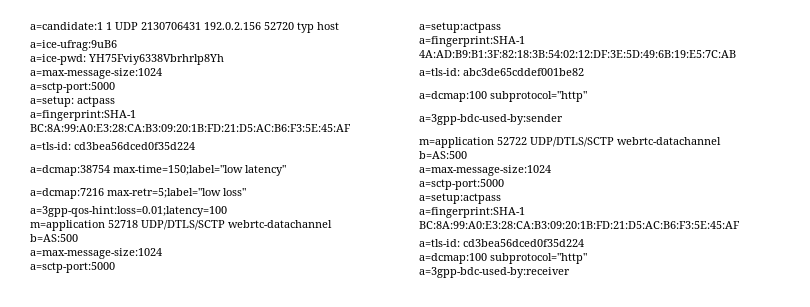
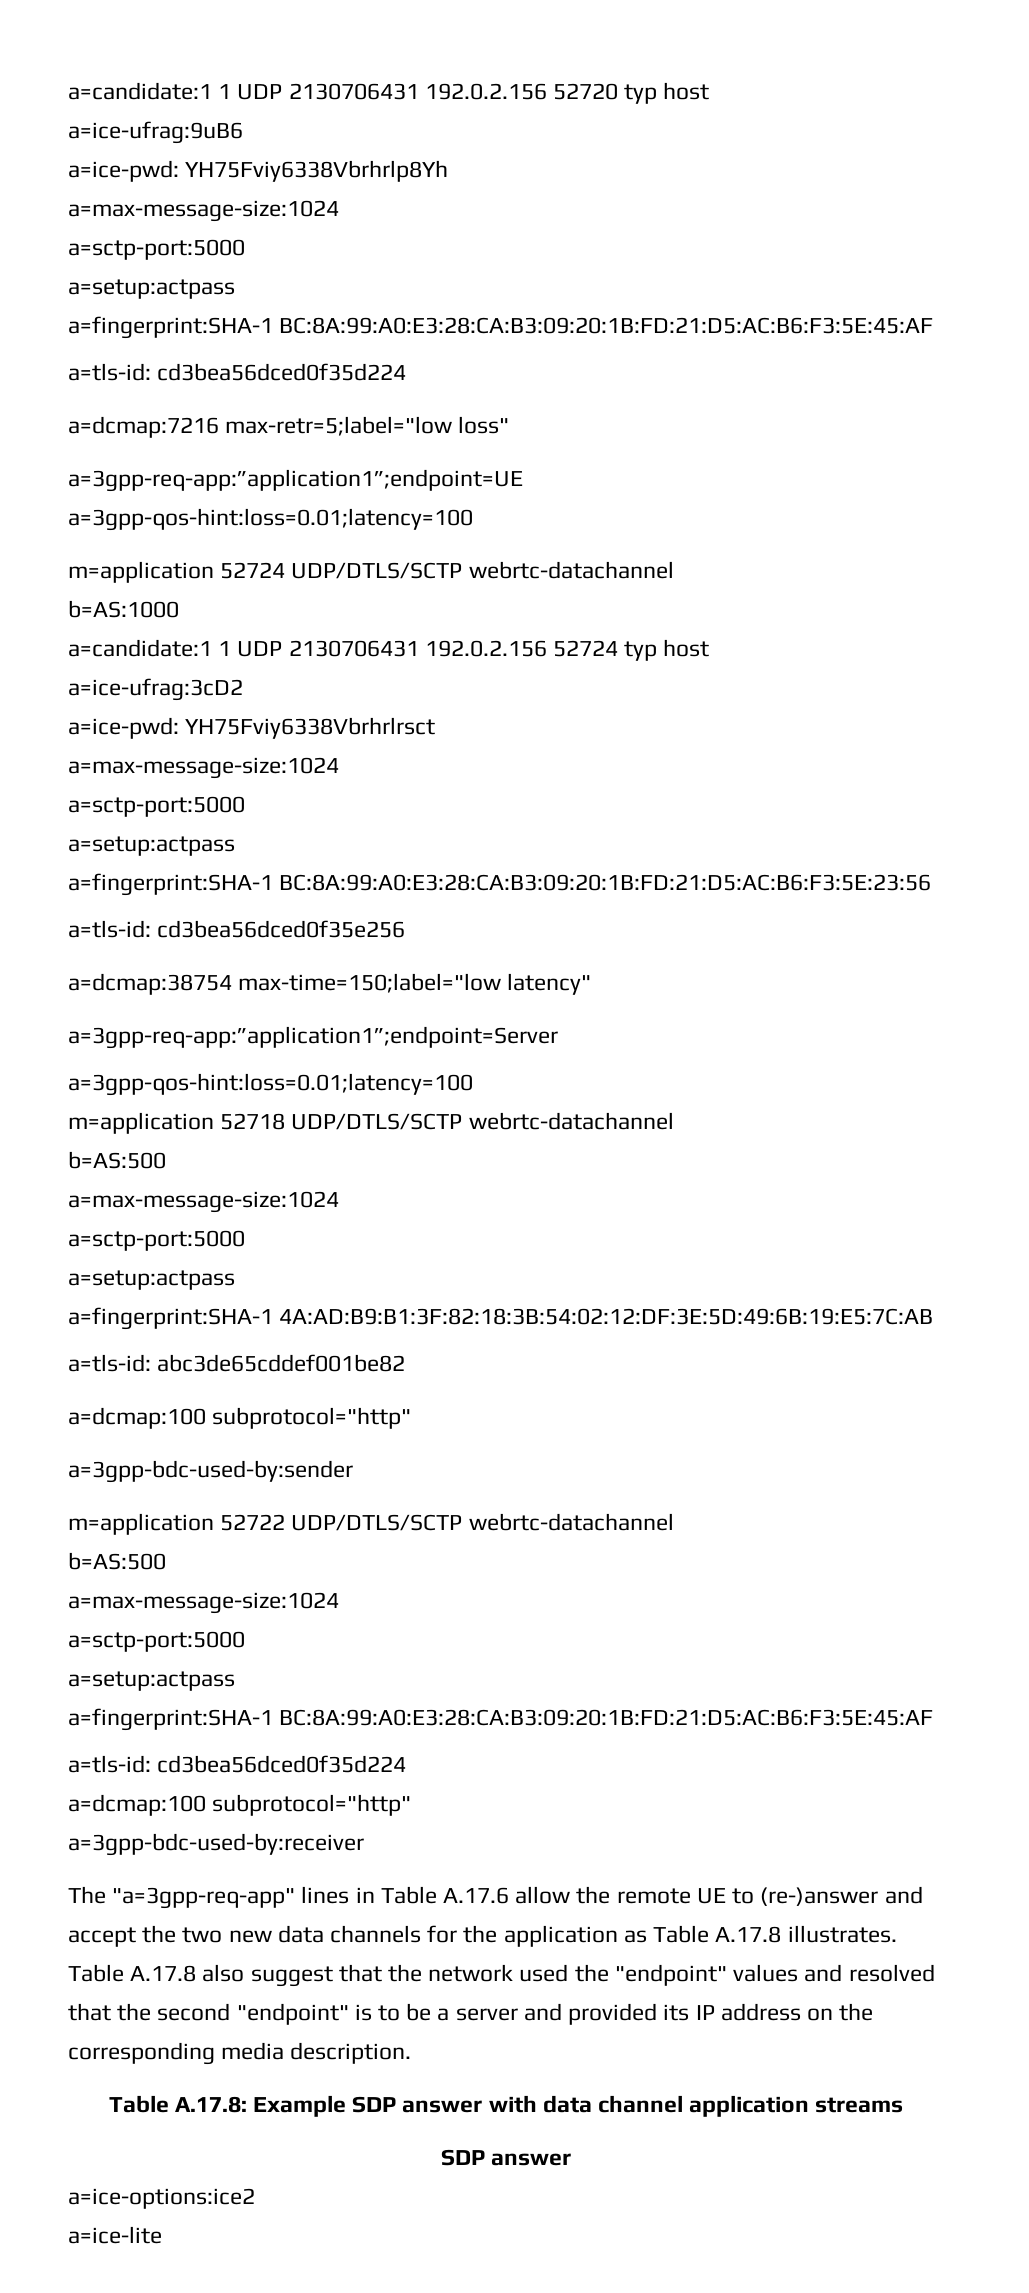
[30,96,115,107] [30,110,136,121] [30,124,351,132] [30,142,195,150] a=setup: actpass // a=fingerprint:SHA-1 BC:8A:99:A0:E3:28:CA:B3:09:20:1B:FD:21:D5:AC:B6:F3:5E:45:AF // a=tls-id: cd3bea56dced0f35d224 -> [68,279,235,299] [68,316,934,339] [68,363,407,381] [68,416,510,438] [68,469,523,492] [68,508,473,531] [68,561,674,583] [68,600,179,618] [68,639,710,661] [68,678,243,701] [68,717,436,739] [68,757,339,779] [68,796,245,817] [68,836,235,856] [68,873,932,896] [68,920,406,938] a=setup:actpass // a=fingerprint:SHA-1 BC:8A:99:A0:E3:28:CA:B3:09:20:1B:FD:21:D5:AC:B6:F3:5E:45:AF // a=tls-id: cd3bea56dced0f35d224 // a=dcmap:7216 max-retr=5;label="low loss" // a=3gpp-req-app:”application1”;endpoint=UE // a=3gpp-qos-hint:loss=0.01;latency=100 // m=application 52724 UDP/DTLS/SCTP webrtc-datachannel // b=AS:1000 // a=candidate:1 1 UDP 2130706431 192.0.2.156 52724 typ host // a=ice-ufrag:3cD2 // a=ice-pwd: YH75Fviy6338Vbrhrlrsct // a=max-message-size:1024 // a=sctp-port:5000 // a=setup:actpass // a=fingerprint:SHA-1 BC:8A:99:A0:E3:28:CA:B3:09:20:1B:FD:21:D5:AC:B6:F3:5E:23:56 // a=tls-id: cd3bea56dced0f35e256
[30,188,246,199] a=dcmap:7216 max-retr=5;label="low loss" -> [68,1026,558,1049] a=3gpp-req-app:”application1”;endpoint=Server
(570, 272) none -> [68,1886,923,1909] [68,1925,897,1947] [68,1964,935,1987] [68,2003,874,2025] [68,2042,412,2065] [108,2095,904,2117] [440,2149,572,2166] [68,2188,255,2209] [68,2226,162,2244] // The "a=3gpp-req-app" lines in Table A.17.6 allow the remote UE to (re-)answer and accept the two new data channels for the application as Table A.17.8 illustrates. Table A.17.8 also suggest that the network used the "endpoint" values and resolved that the second "endpoint" is to be a server and provided its IP address on the corresponding media description. // Table A.17.8: Example SDP answer with data channel application streams // SDP answer // a=ice-options:ice2 // a=ice-lite

